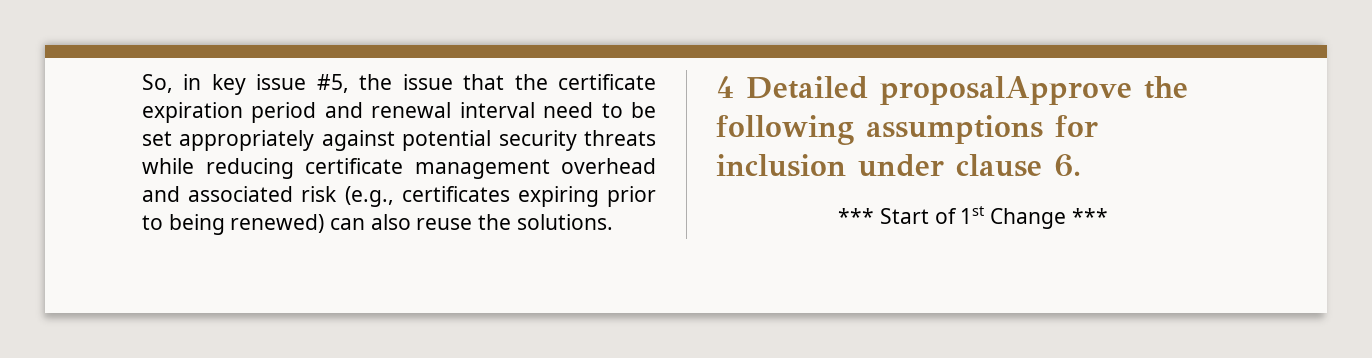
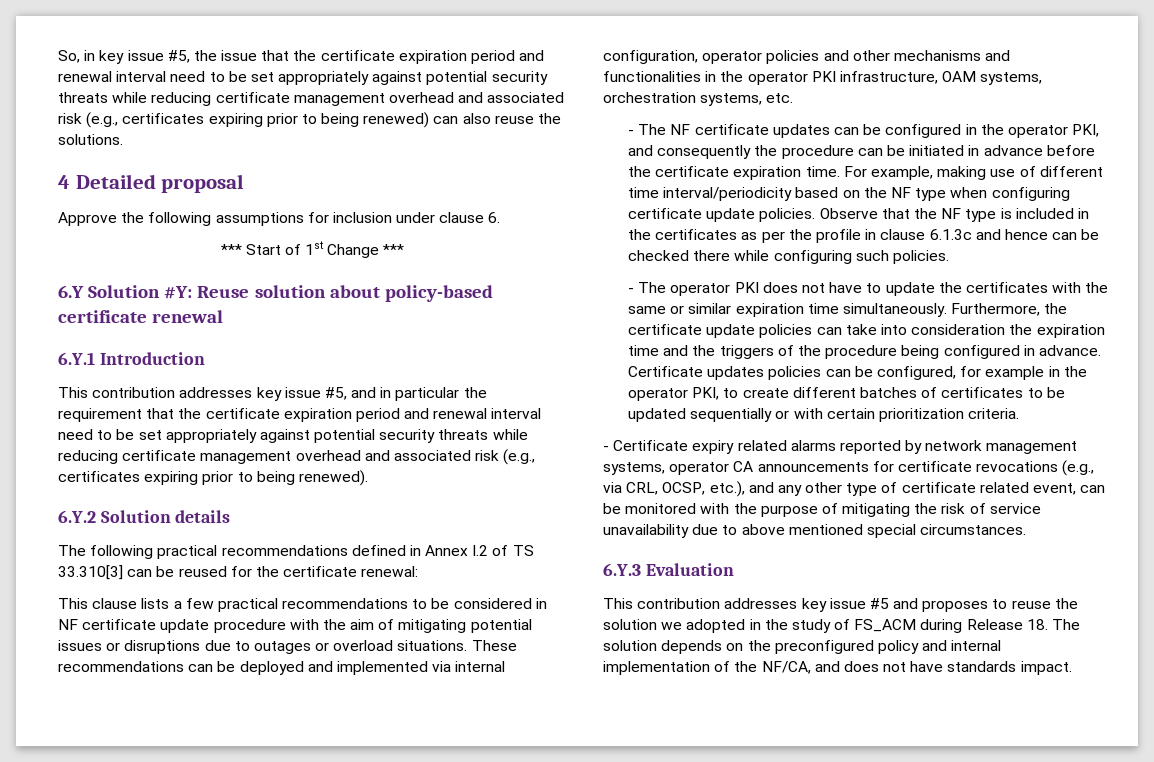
[880,76,1132,105] proposalApprove -> [161,174,245,193] [58,212,117,226] proposal // Approve
(1108, 216) none -> [58,285,493,302] [58,310,224,323] [58,352,205,365] [58,387,487,401] [58,408,542,422] [58,429,528,443] [58,449,536,465] [58,470,368,486] [58,510,231,523] [58,545,534,559] [58,565,419,580] [58,598,547,612] [58,619,532,633] [58,640,517,654] [58,661,506,675] [603,50,1011,64] [603,71,1043,85] [603,92,794,106] [628,124,1100,138] [628,145,1095,159] [628,166,1103,180] [628,187,1070,201] [628,208,1089,222] [628,229,1100,243] [628,250,950,264] [628,282,1109,296] [628,303,1068,317] [628,324,1105,338] [628,345,1101,359] [628,366,1087,380] [628,387,1065,401] [628,408,1020,422] [603,440,1078,454] [603,460,1095,476] [603,481,1106,497] [603,503,1041,517] [603,524,1027,538] [603,563,734,576] [603,598,1078,612] [603,619,1081,633] [603,640,1002,654] [603,661,1072,675] // 6.Y Solution #Y: Reuse solution about policy-based certificate renewal // 6.Y.1 Introduction // This contribution addresses key issue #5, and in particular the requirement that the certificate expiration period and renewal interval need to be set appropriately against potential security threats while reducing certificate management overhead and associated risk (e.g., certificates expiring prior to being renewed). // 6.Y.2 Solution details // The following practical recommendations defined in Annex I.2 of TS 33.310[3] can be reused for the certificate renewal: // This clause lists a few practical recommendations to be considered in NF certificate update procedure with the aim of mitigating potential issues or disruptions due to outages or overload situations. These recommendations can be deployed and implemented via internal configuration, operator policies and other mechanisms and functionalities in the operator PKI infrastructure, OAM systems, orchestration systems, etc. // - The NF certificate updates can be configured in the operator PKI, and consequently the procedure can be initiated in advance before the certificate expiration time. For example, making use of different time interval/periodicity based on the NF type when configuring certificate update policies. Observe that the NF type is included in the certificates as per the profile in clause 6.1.3c and hence can be checked there while configuring such policies. // - The operator PKI does not have to update the certificates with the same or similar expiration time simultaneously. Furthermore, the certificate update policies can take into consideration the expiration time and the triggers of the procedure being configured in advance. Certificate updates policies can be configured, for example in the operator PKI, to create different batches of certificates to be updated sequentially or with certain prioritization criteria. // - Certificate expiry related alarms reported by network management systems, operator CA announcements for certificate revocations (e.g., via CRL, OCSP, etc.), and any other type of certificate related event, can be monitored with the purpose of mitigating the risk of service unavailability due to above mentioned special circumstances. // 6.Y.3 Evaluation // This contribution addresses key issue #5 and proposes to reuse the solution we adopted in the study of FS_ACM during Release 18. The solution depends on the preconfigured policy and internal implementation of the NF/CA, and does not have standards impact.

